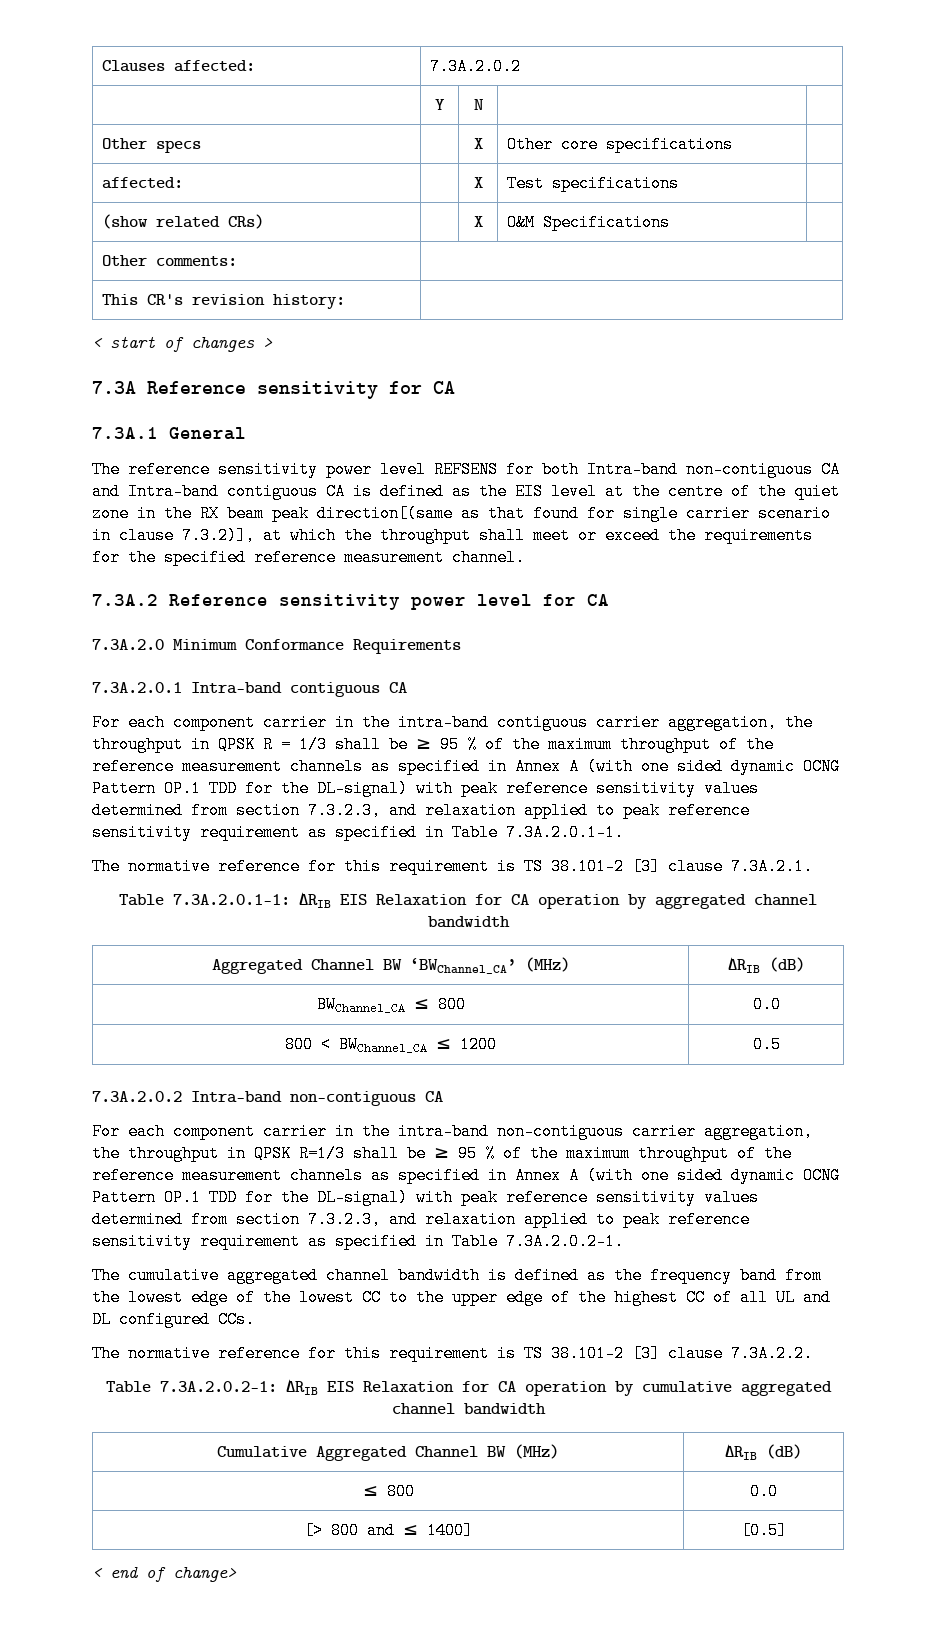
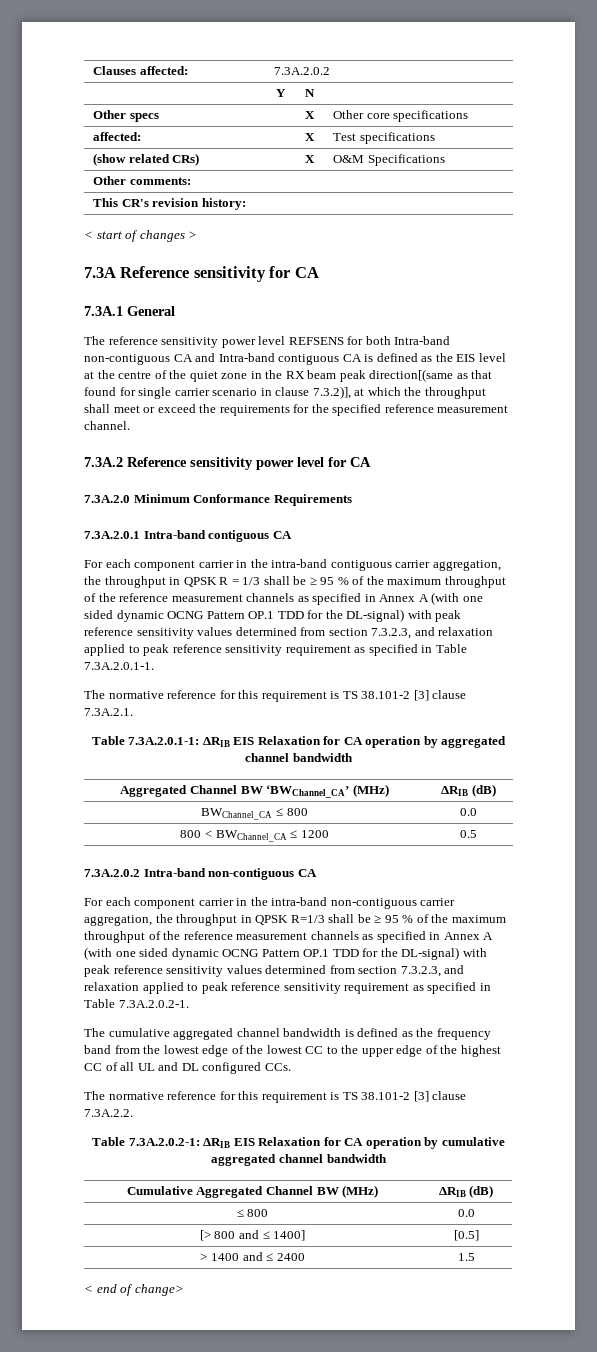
(787, 1530) none -> [200,1252,305,1261] [457,1253,475,1261] // > 1400 and ≤ 2400 | 1.5

